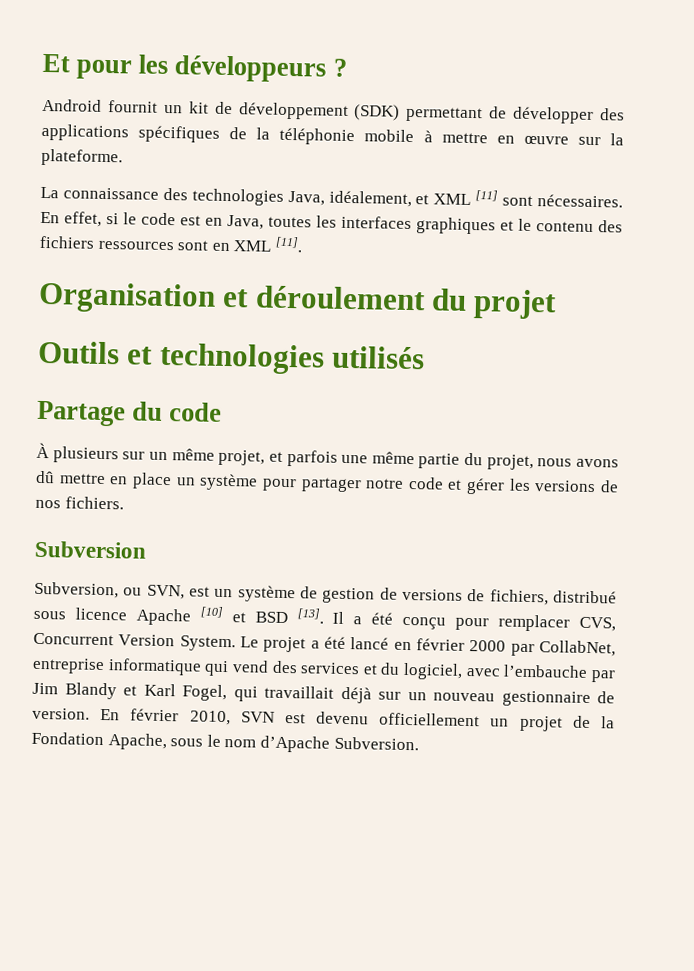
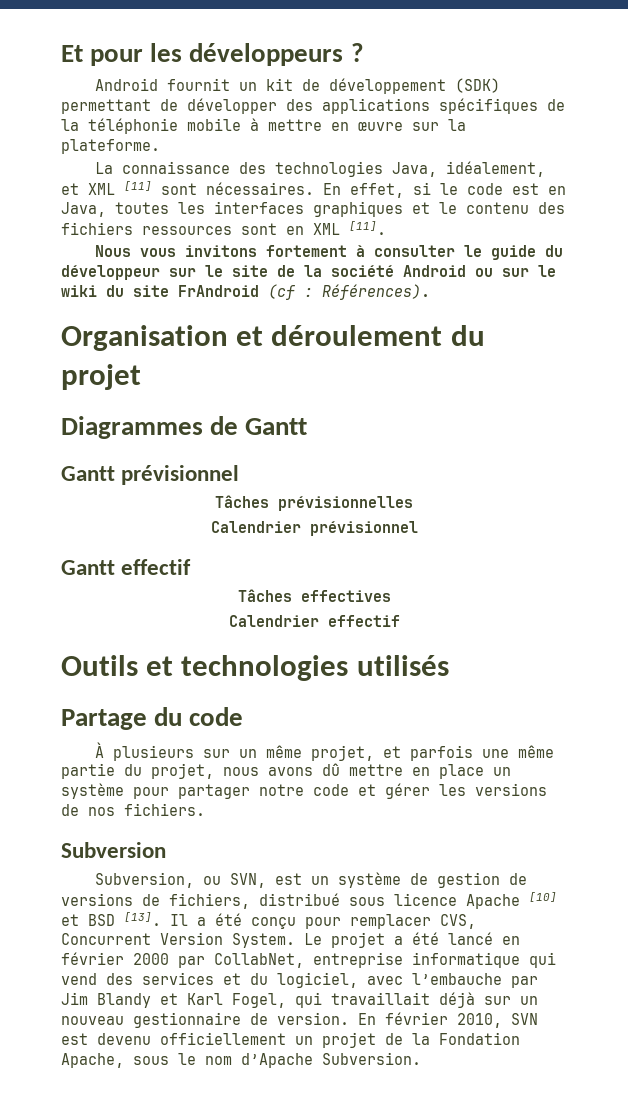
(303, 244) none -> [94,245,563,260] [61,265,556,280] [61,284,430,300] // Nous vous invitons fortement à consulter le guide du développeur sur le site de la société Android ou sur le wiki du site FrAndroid (cf : Références).
(558, 304) none -> [61,416,308,439] [61,465,240,485] [215,495,413,511] [210,521,418,536] [61,559,192,575] [237,589,391,602] [228,615,400,627] // Diagrammes de Gantt // Gantt prévisionnel // Tâches prévisionnelles // Calendrier prévisionnel // Gantt effectif // Tâches effectives // Calendrier effectif

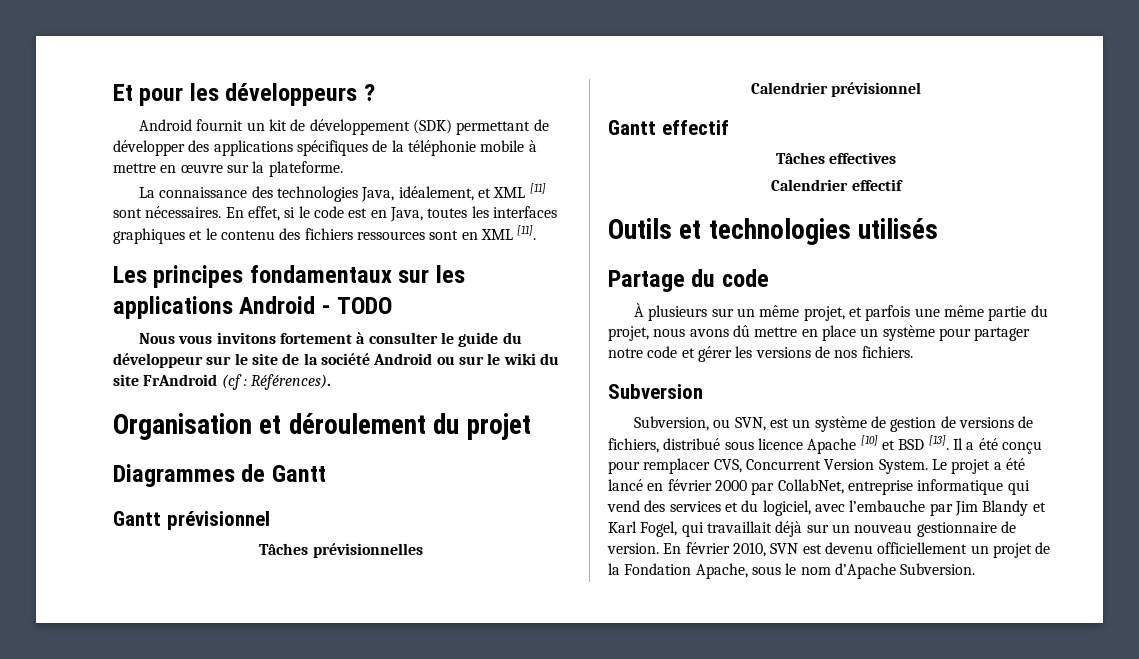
(386, 228) none -> [113,265,465,288] [113,296,393,319] // Les principes fondamentaux sur les applications Android - TODO

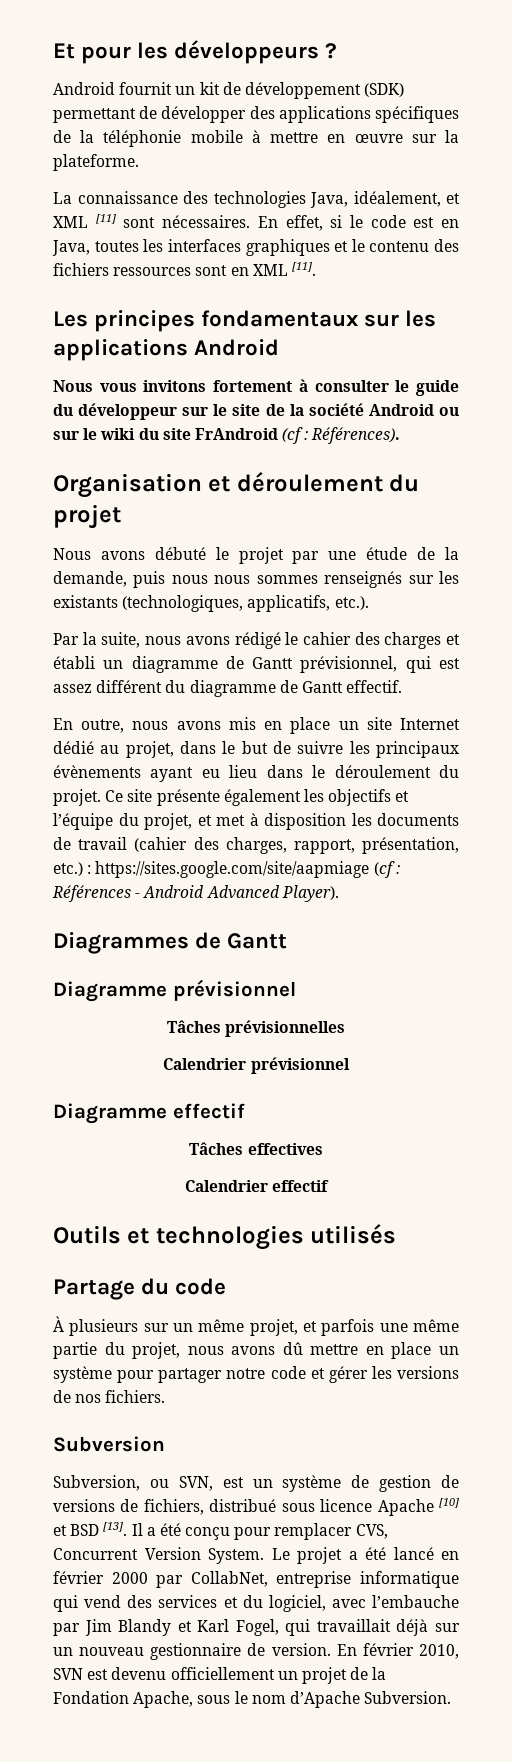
[321,297,393,314] - TODO -> (280, 347) none
(531, 426) none -> [53,547,460,564] [53,571,459,588] [53,595,369,612] [53,632,460,649] [53,656,460,673] [53,680,403,697] [53,717,461,734] [53,741,459,758] [53,765,459,782] [53,789,410,806] [53,813,459,830] [53,837,459,854] [53,861,400,878] [52,885,339,902] // Nous avons débuté le projet par une étude de la demande, puis nous nous sommes renseignés sur les existants (technologiques, applicatifs, etc.). // Par la suite, nous avons rédigé le cahier des charges et établi un diagramme de Gantt prévisionnel, qui est assez différent du diagramme de Gantt effectif. // En outre, nous avons mis en place un site Internet dédié au projet, dans le but de suivre les principaux évènements ayant eu lieu dans le déroulement du projet. Ce site présente également les objectifs et l’équipe du projet, et met à disposition les documents de travail (cahier des charges, rapport, présentation, etc.) : https://sites.google.com/site/aapmiage (cf : Références - Android Advanced Player).
[113,511,161,526] Gantt -> [53,981,167,1002] Diagramme
[608,120,656,135] Gantt -> [53,1103,167,1124] Diagramme

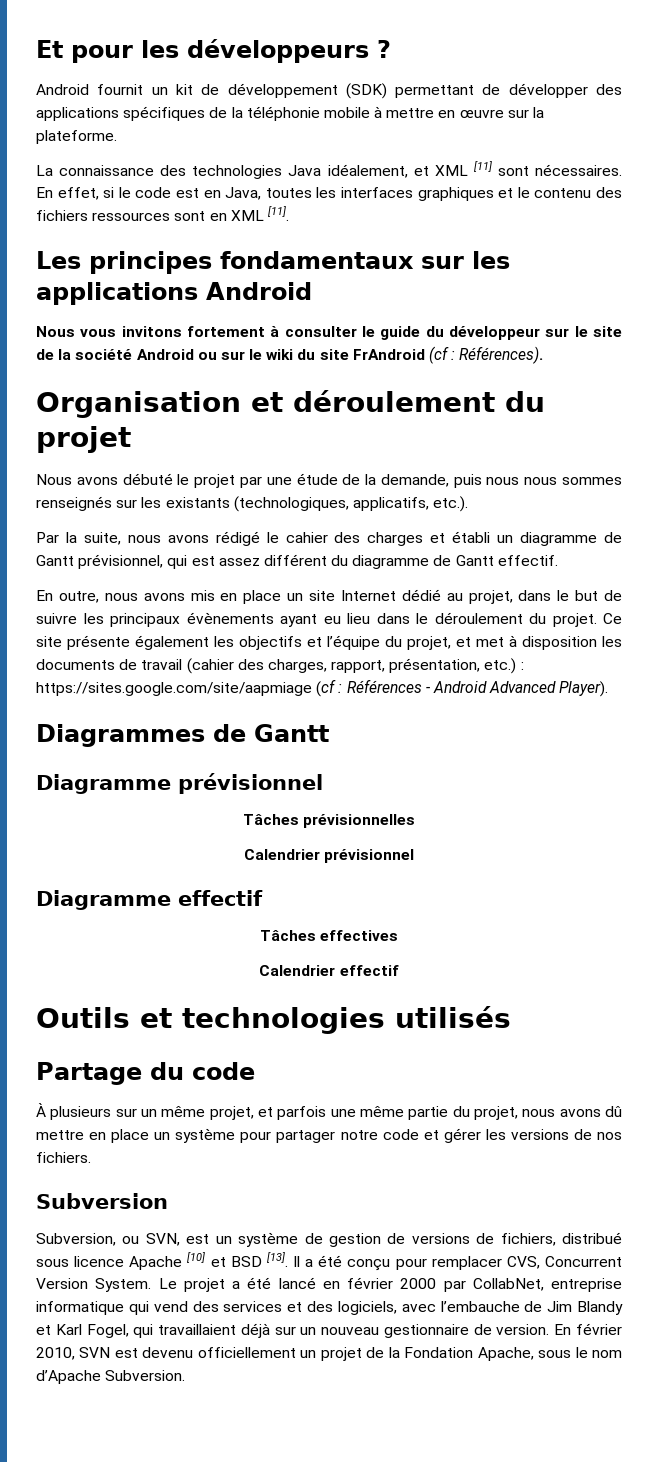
[310,192,348,208] Java, -> [288,165,322,176] Java
[242,1595,326,1612] du logiciel, -> [307,1301,397,1315] des logiciels,
[53,1623,80,1636] par -> [524,1301,543,1312] de
[316,1619,391,1632] travaillait -> [158,1324,237,1335] travaillaient

